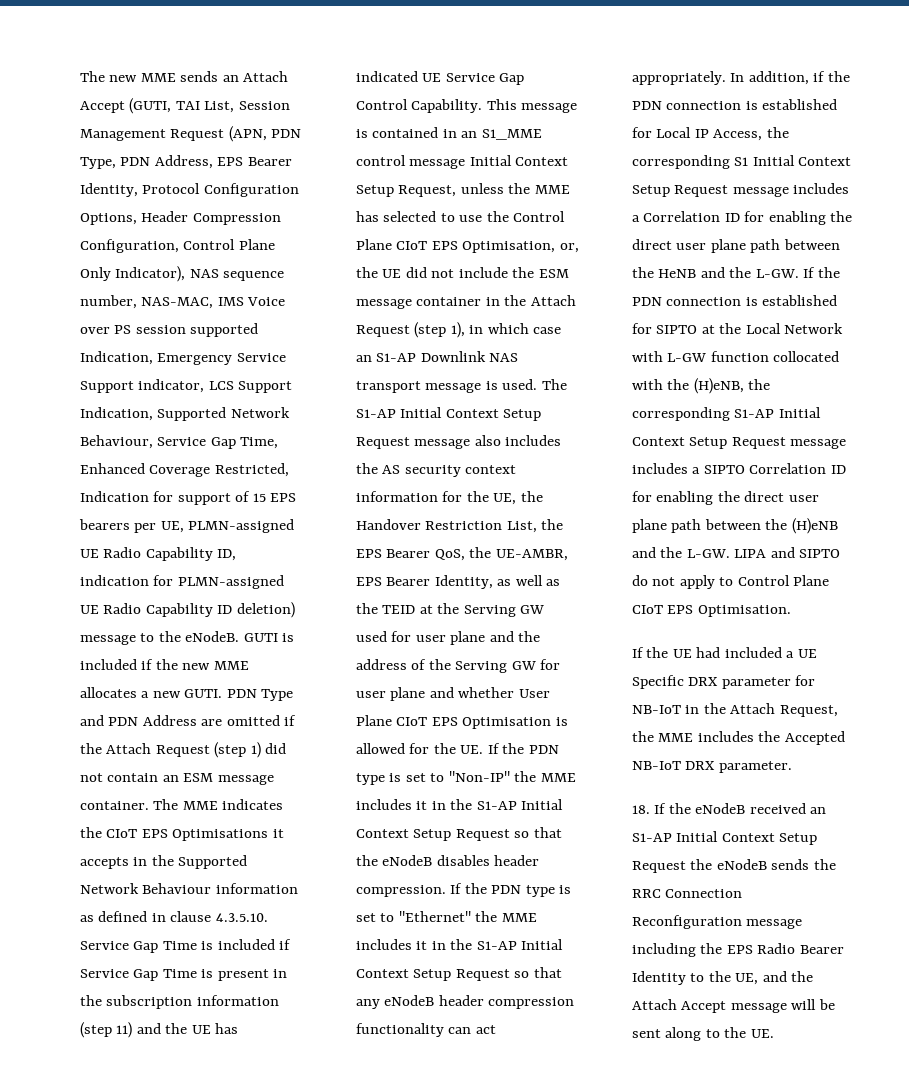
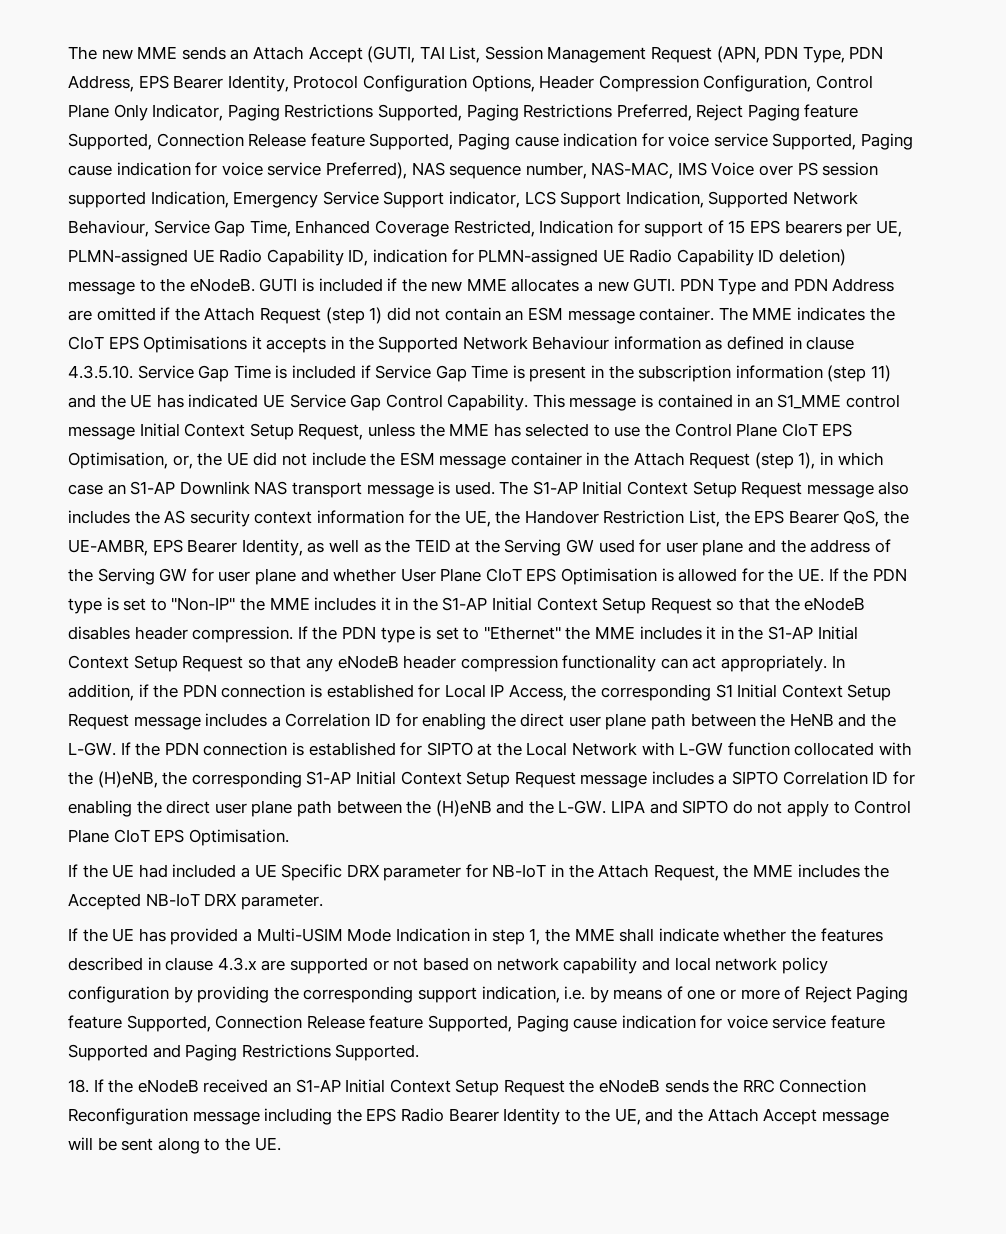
[115,266,186,282] Indicator), -> [152,104,859,121] [67,133,914,150] [67,162,407,179] Indicator, Paging Restrictions Supported, Paging Restrictions Preferred, Reject Paging feature Supported, Connection Release feature Supported, Paging cause indication for voice service Supported, Paging cause indication for voice service Preferred),
(792, 767) none -> [67,928,883,945] [67,957,828,974] [67,986,909,1003] [67,1015,886,1032] [67,1044,420,1061] // If the UE has provided a Multi-USIM Mode Indication in step 1, the MME shall indicate whether the features described in clause 4.3.x are supported or not based on network capability and local network policy configuration by providing the corresponding support indication, i.e. by means of one or more of Reject Paging feature Supported, Connection Release feature Supported, Paging cause indication for voice service feature Supported and Paging Restrictions Supported.

